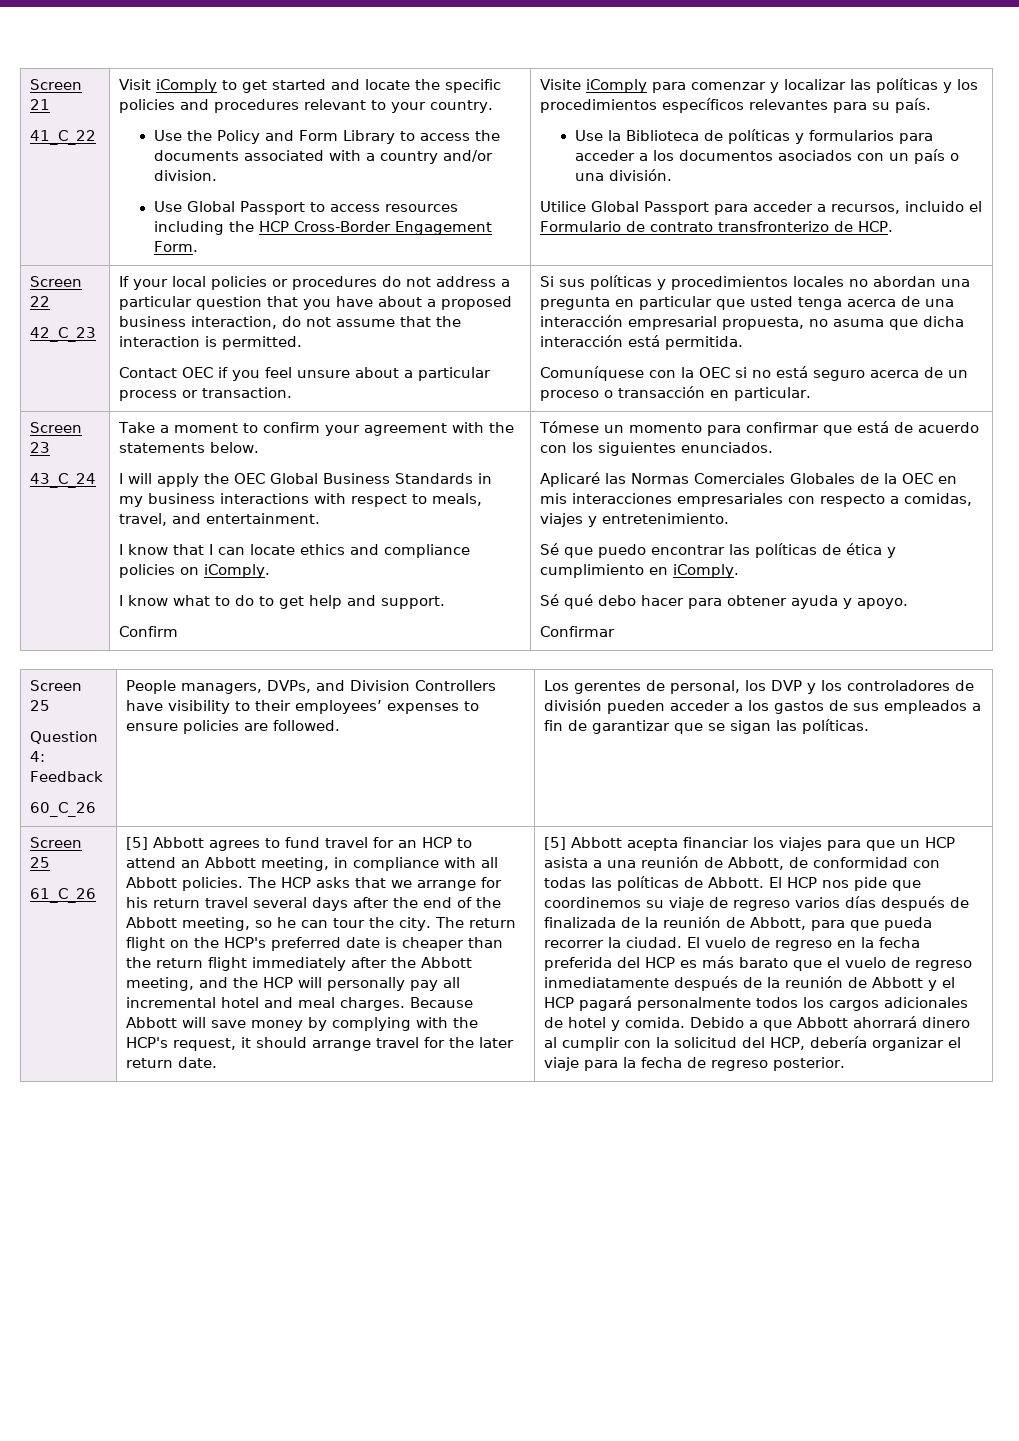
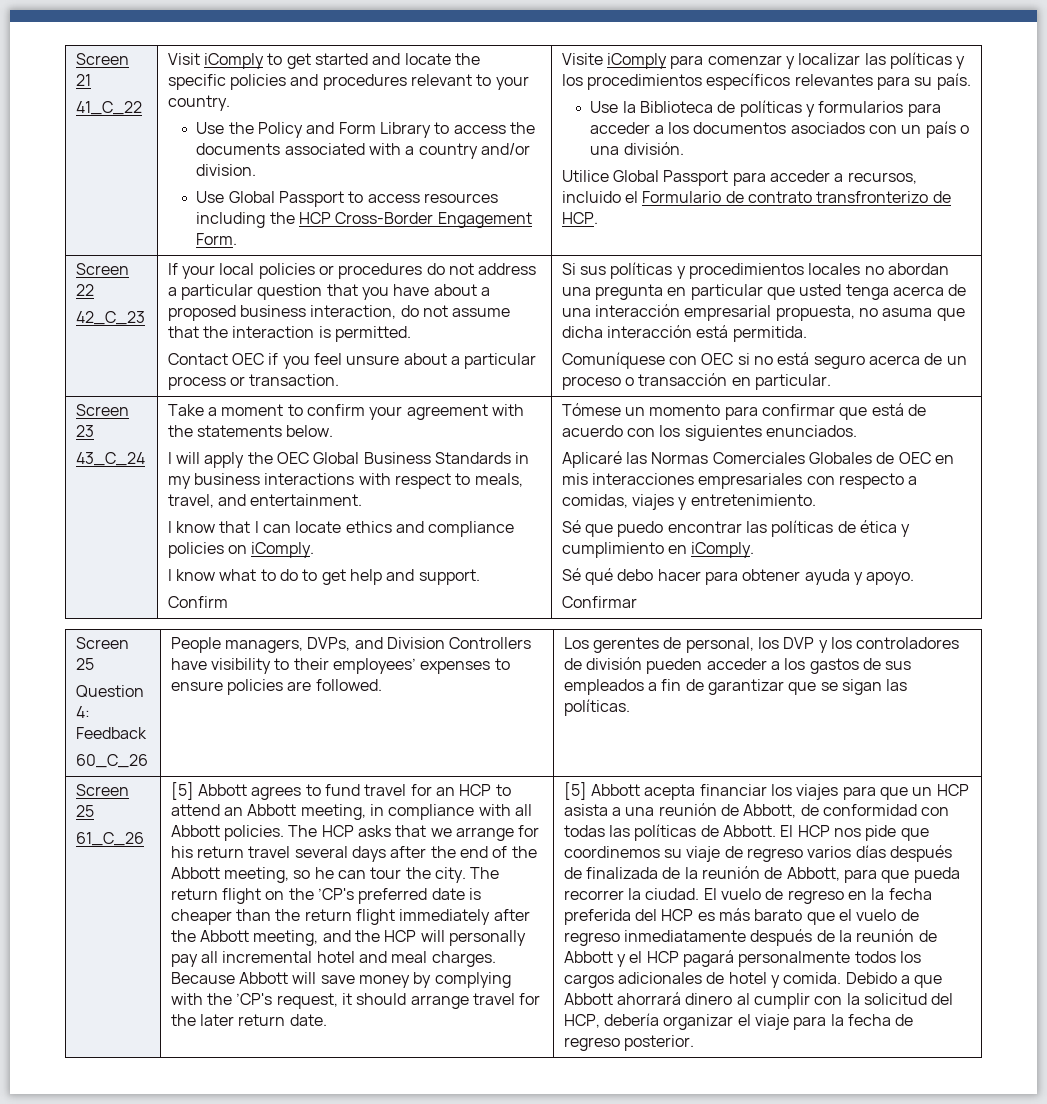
[681,367,695,378] la -> (697, 360) none
[884,473,898,484] la -> (895, 458) none
[224,937,267,948] HCP's -> [317,888,354,900] ’CP's
[126,1037,169,1048] HCP's -> [236,993,273,1005] ’CP's

